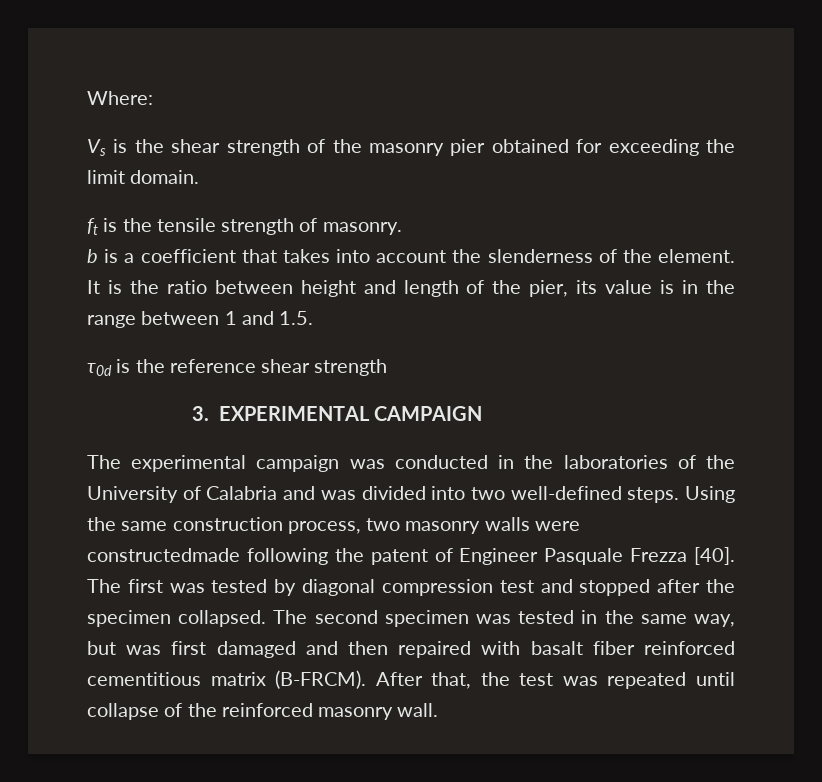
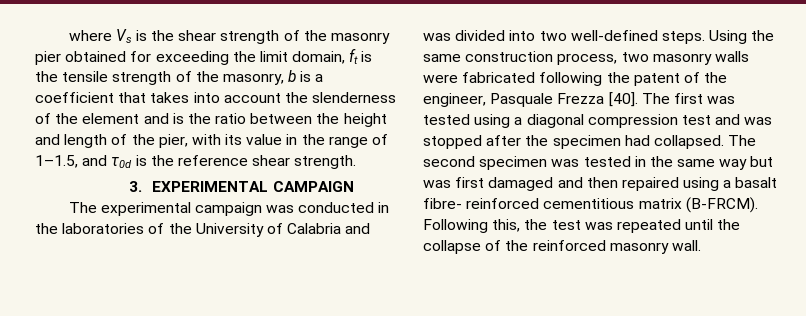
[87,91,153,105] Where: // -> [68,30,112,41] where
[130,170,200,184] domain. // -> [292,51,346,64] domain,
[322,222,402,235] masonry. // -> [195,71,284,85] the masonry,
[658,249,735,263] [87,280,100,294] element. It -> [82,113,169,124] element and
(293, 287) none -> [316,113,340,124] the
(569, 288) none -> [191,134,221,145] with
[660,280,675,294] is -> (283, 139) none
[141,311,314,325] between 1 and 1.5. // -> [372,134,389,145] [35,155,108,168] of 1–1.5, and
[314,359,388,376] strength -> [294,155,357,169] strength.
[87,548,240,562] constructedmade -> [462,72,536,83] fabricated
[459,548,539,565] Engineer -> [704,72,728,83] [423,93,486,107] the engineer,
[274,579,297,596] by -> [474,114,523,128] using a
(573, 586) none -> [744,117,773,125] was
(171, 618) none -> [624,135,650,146] had
[694,614,735,627] way, -> [719,159,748,170] way
[481,641,635,655] with basalt fiber -> [683,177,778,191] [423,198,462,209] using a basalt fibre-
[375,672,472,689] After that, -> [423,219,521,233] Following this,
(735, 679) none -> [717,219,741,230] the

